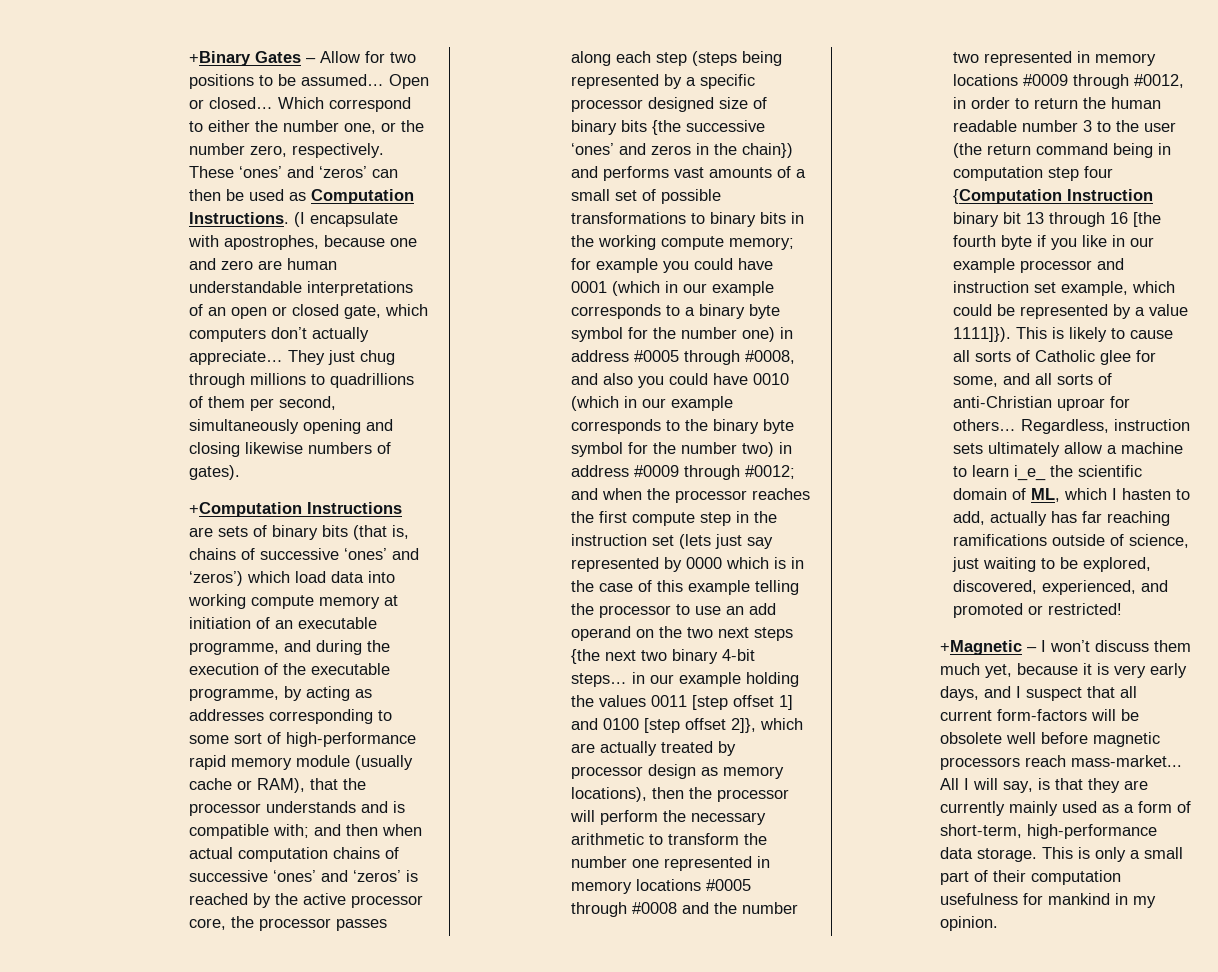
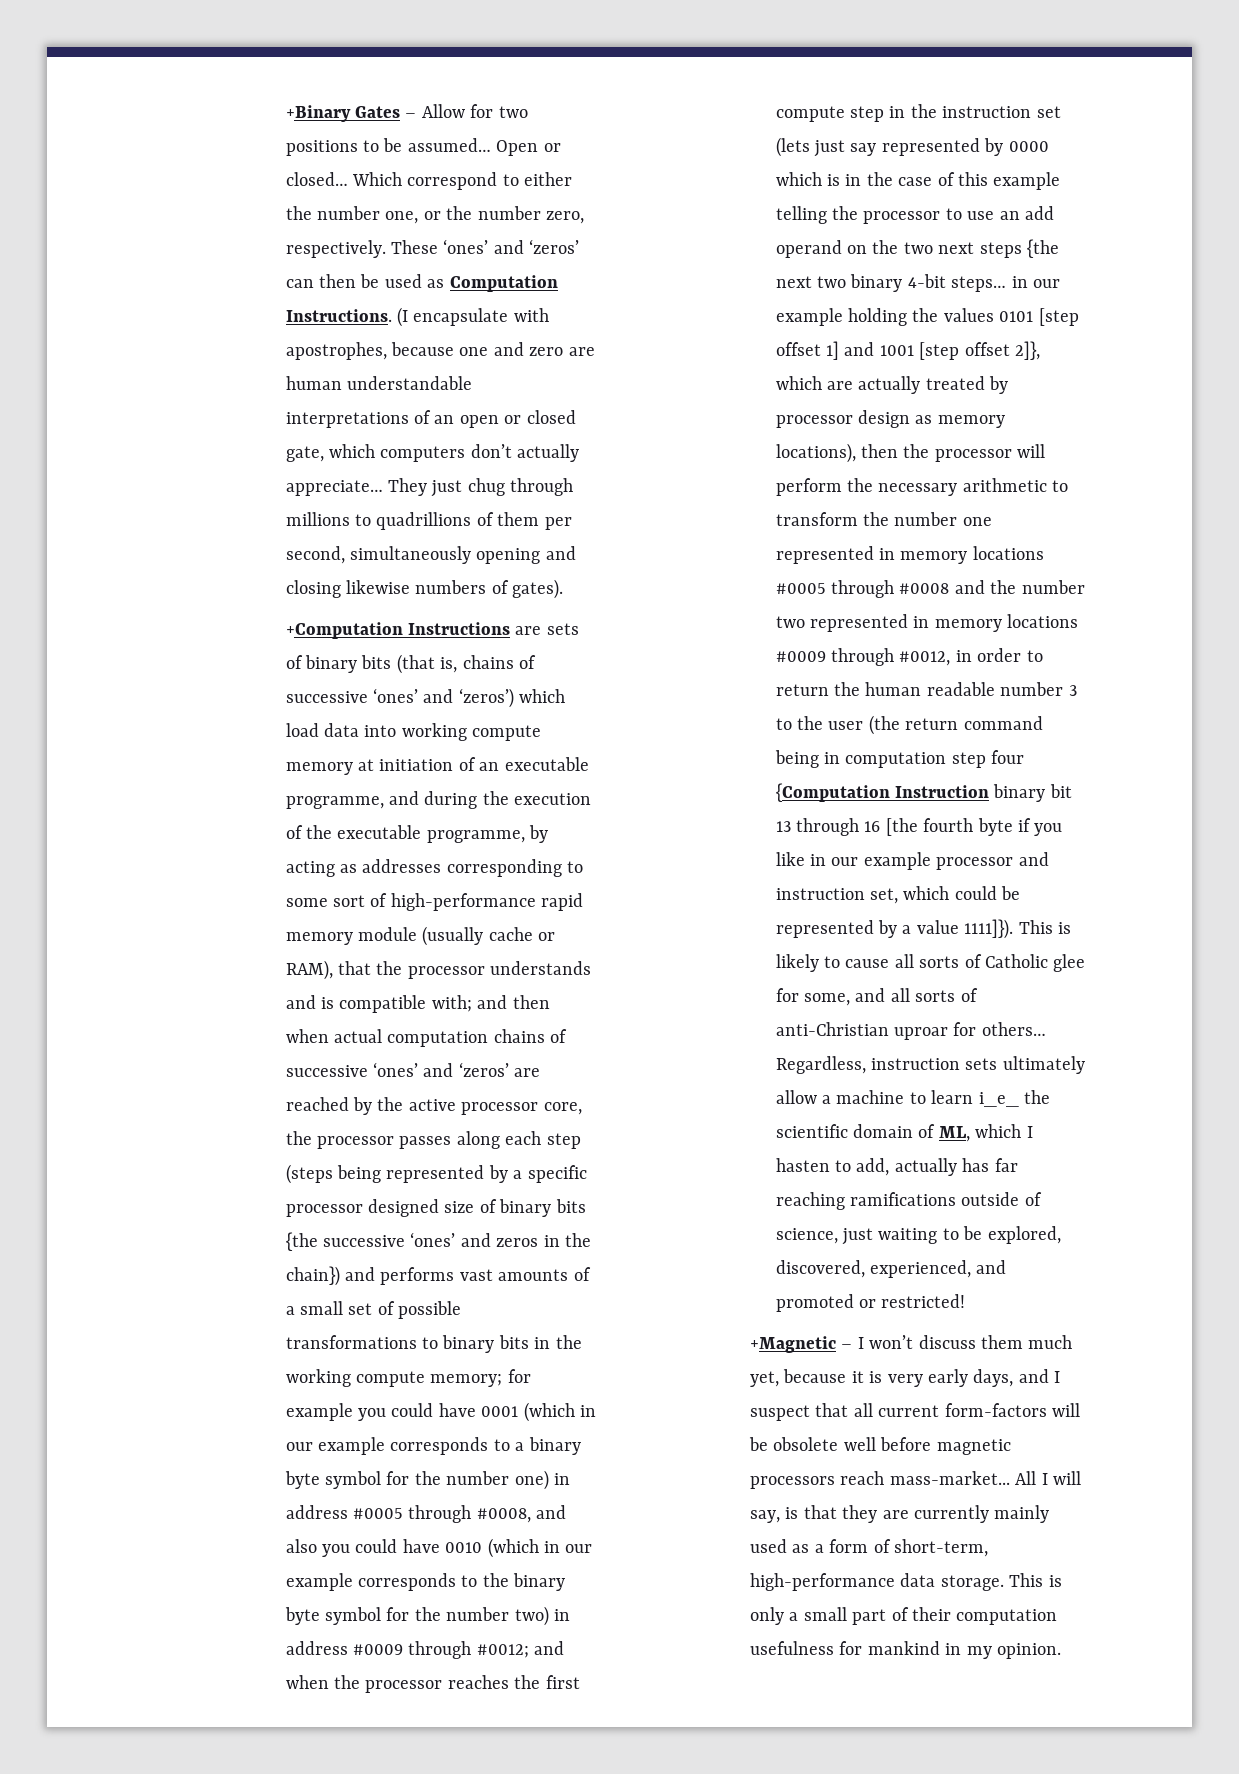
[406,870,419,882] is -> [514,1068,541,1077] are
[651,695,688,707] 0011 -> [999,311,1034,322] 0101
[603,718,640,730] 0100 -> [879,345,914,356] 1001
[1034,281,1129,296] set example, -> [869,888,898,904] set,

